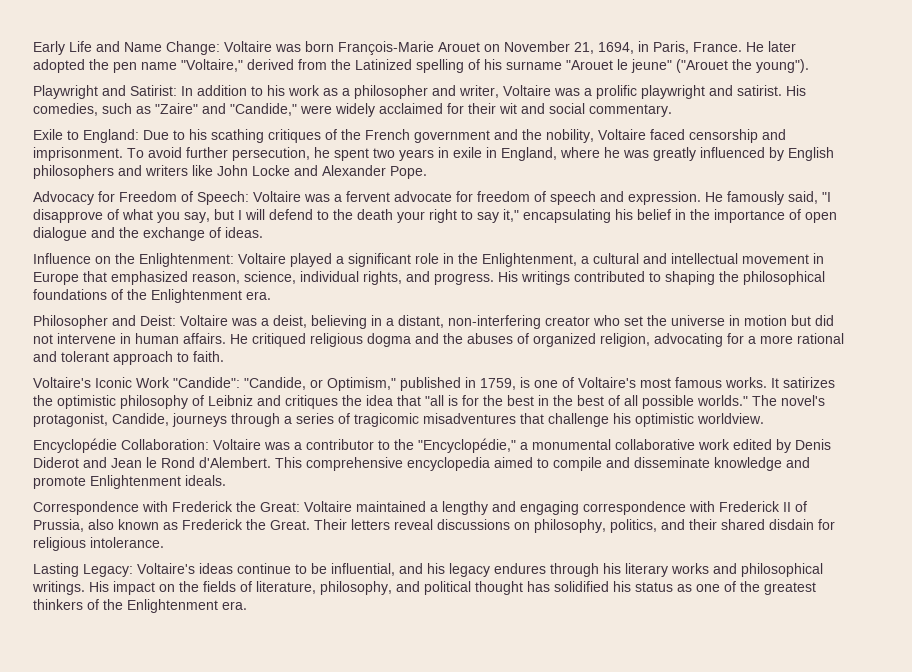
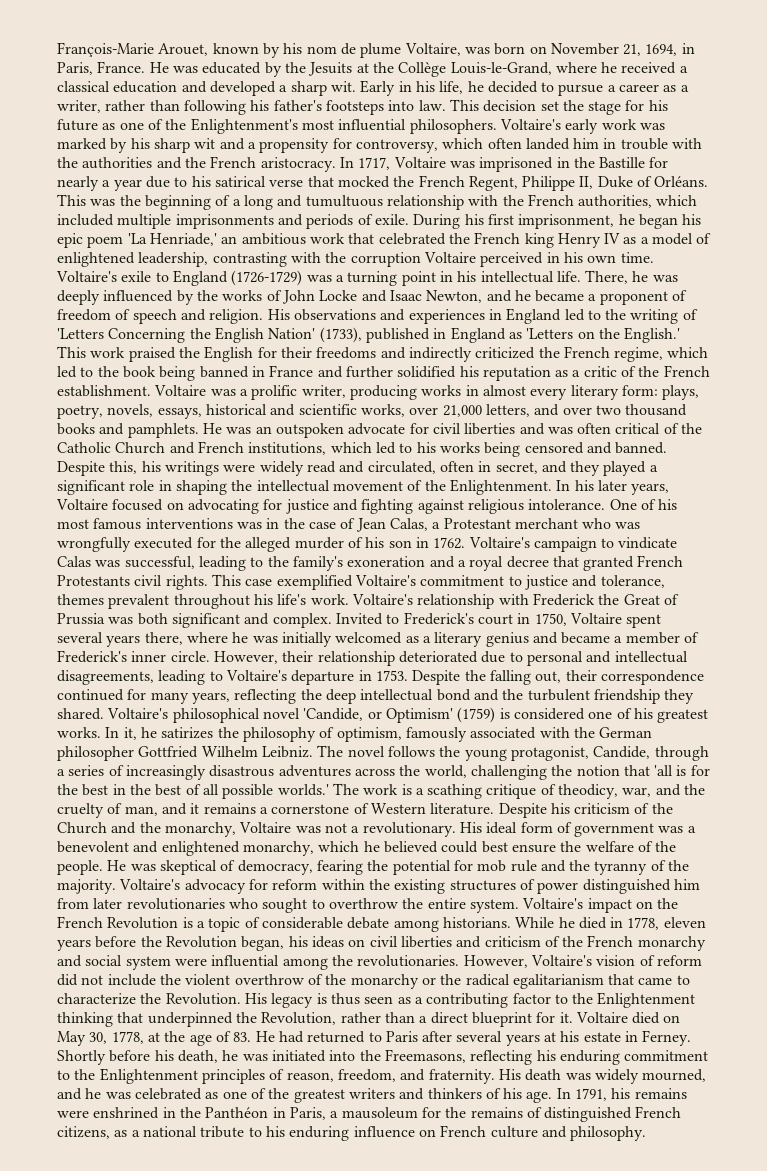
[33,41,480,55] Early Life and Name Change: Voltaire was born François-Marie Arouet -> [57,42,526,58] François-Marie Arouet, known by his nom de plume Voltaire, was born
[768,41,796,52] [33,59,809,73] [33,85,806,99] [33,103,672,117] [33,129,786,143] [33,147,834,161] [33,165,427,179] [33,191,831,205] [33,209,837,223] [33,227,263,241] [33,253,286,267] later adopted the pen name "Voltaire," derived from the Latinized spelling of his surname "Arouet le jeune" ("Arouet the young"). // Playwright and Satirist: In addition to his work as a philosopher and writer, Voltaire was a prolific playwright and satirist. His comedies, such as "Zaire" and "Candide," were widely acclaimed for their wit and social commentary. // Exile to England: Due to his scathing critiques of the French government and the nobility, Voltaire faced censorship and imprisonment. To avoid further persecution, he spent two years in exile in England, where he was greatly influenced by English philosophers and writers like John Locke and Alexander Pope. // Advocacy for Freedom of Speech: Voltaire was a fervent advocate for freedom of speech and expression. He famously said, "I disapprove of what you say, but I will defend to the death your right to say it," encapsulating his belief in the importance of open dialogue and the exchange of ideas. // Influence on the Enlightenment: Voltaire -> [172,62,688,77] [57,80,689,96] [57,99,668,115] [57,118,665,134] [57,138,703,153] [57,156,669,172] [57,175,709,191] [57,194,698,210] [57,214,702,229] [57,232,712,248] [57,252,654,267] [56,270,678,286] [57,290,688,305] [57,308,698,324] [57,327,681,343] [57,346,709,362] [57,365,710,381] [57,385,700,400] [57,404,688,419] [57,423,703,438] [57,441,668,457] [57,461,601,476] was educated by the Jesuits at the Collège Louis-le-Grand, where he received a classical education and developed a sharp wit. Early in his life, he decided to pursue a career as a writer, rather than following his father's footsteps into law. This decision set the stage for his future as one of the Enlightenment's most influential philosophers. Voltaire's early work was marked by his sharp wit and a propensity for controversy, which often landed him in trouble with the authorities and the French aristocracy. In 1717, Voltaire was imprisoned in the Bastille for nearly a year due to his satirical verse that mocked the French Regent, Philippe II, Duke of Orléans. This was the beginning of a long and tumultuous relationship with the French authorities, which included multiple imprisonments and periods of exile. During his first imprisonment, he began his epic poem 'La Henriade,' an ambitious work that celebrated the French king Henry IV as a model of enlightened leadership, contrasting with the corruption Voltaire perceived in his own time. Voltaire's exile to England (1726-1729) was a turning point in his intellectual life. There, he was deeply influenced by the works of John Locke and Isaac Newton, and he became a proponent of freedom of speech and religion. His observations and experiences in England led to the writing of 'Letters Concerning the English Nation' (1733), published in England as 'Letters on the English.' This work praised the English for their freedoms and indirectly criticized the French regime, which led to the book being banned in France and further solidified his reputation as a critic of the French establishment. Voltaire was a prolific writer, producing works in almost every literary form: plays, poetry, novels, essays, historical and scientific works, over 21,000 letters, and over two thousand books and pamphlets. He was an outspoken advocate for civil liberties and was often critical of the Catholic Church and French institutions, which led to his works being censored and banned. Despite this, his writings were widely read and circulated, often in secret, and they
[458,253,824,267] [33,271,825,285] [33,289,271,303] [33,315,834,329] [33,333,844,347] [33,351,224,365] [33,377,779,391] the Enlightenment, a cultural and intellectual movement in Europe that emphasized reason, science, individual rights, and progress. His writings contributed to shaping the philosophical foundations of the Enlightenment era. // Philosopher and Deist: Voltaire was a deist, believing in a distant, non-interfering creator who set the universe in motion but did not intervene in human affairs. He critiqued religious dogma and the abuses of organized religion, advocating for a more rational and tolerant approach to faith. // Voltaire's Iconic Work "Candide": "Candide, or Optimism," published in 1759, is one of Voltaire's most famous works. It -> [175,479,670,495] [56,499,678,514] [57,518,641,532] [57,537,678,552] [57,555,684,571] [57,574,665,590] [57,593,679,609] [57,612,662,628] [57,632,700,647] [57,650,688,666] [57,670,704,685] [57,689,695,704] [57,707,709,723] [57,727,157,740] shaping the intellectual movement of the Enlightenment. In his later years, Voltaire focused on advocating for justice and fighting against religious intolerance. One of his most famous interventions was in the case of Jean Calas, a Protestant merchant who was wrongfully executed for the alleged murder of his son in 1762. Voltaire's campaign to vindicate Calas was successful, leading to the family's exoneration and a royal decree that granted French Protestants civil rights. This case exemplified Voltaire's commitment to justice and tolerance, themes prevalent throughout his life's work. Voltaire's relationship with Frederick the Great of Prussia was both significant and complex. Invited to Frederick's court in 1750, Voltaire spent several years there, where he was initially welcomed as a literary genius and became a member of Frederick's inner circle. However, their relationship deteriorated due to personal and intellectual disagreements, leading to Voltaire's departure in 1753. Despite the falling out, their correspondence continued for many years, reflecting the deep intellectual bond and the turbulent friendship they shared. Voltaire's philosophical novel 'Candide, or Optimism' (1759) is considered one of his greatest works. In it, he
[57,395,116,409] optimistic -> (239, 732) none
[208,395,444,409] Leibniz and critiques the idea that "all -> [336,727,653,742] [57,745,709,761] [57,765,674,780] optimism, famously associated with the German philosopher Gottfried Wilhelm Leibniz. The novel follows the young protagonist, Candide, through a series of increasingly disastrous adventures across the world, challenging the notion that 'all
[697,395,825,406] [33,413,764,427] [33,438,831,453] [33,457,810,471] [33,475,226,489] [33,501,807,515] [33,519,835,533] [33,537,164,551] [33,563,823,577] [32,581,673,595] worlds." The novel's protagonist, Candide, journeys through a series of tragicomic misadventures that challenge his optimistic worldview. // Encyclopédie Collaboration: Voltaire was a contributor to the "Encyclopédie," a monumental collaborative work edited by Denis Diderot and Jean le Rond d'Alembert. This comprehensive encyclopedia aimed to compile and disseminate knowledge and promote Enlightenment ideals. // Correspondence with Frederick the Great: Voltaire maintained a lengthy and engaging correspondence with Frederick II of Prussia, also known as Frederick the Great. Their letters reveal discussions on philosophy, politics, and their shared disdain for religious intolerance. // Lasting Legacy: Voltaire's ideas continue to be influential, and his legacy endures through his literary works and philosophical writings. His impact on the fields of literature, philosophy, and political thought has solidified his status -> [277,783,706,799] [57,803,673,818] [57,822,696,837] [57,841,677,856] [57,860,690,875] [57,879,700,894] [57,898,679,913] [57,916,706,932] [57,935,706,951] [57,955,702,970] [57,974,690,989] [57,992,696,1008] [57,1012,681,1027] [57,1030,692,1046] [57,1049,709,1065] [57,1068,707,1084] [57,1088,202,1100] worlds.' The work is a scathing critique of theodicy, war, and the cruelty of man, and it remains a cornerstone of Western literature. Despite his criticism of the Church and the monarchy, Voltaire was not a revolutionary. His ideal form of government was a benevolent and enlightened monarchy, which he believed could best ensure the welfare of the people. He was skeptical of democracy, fearing the potential for mob rule and the tyranny of the majority. Voltaire's advocacy for reform within the existing structures of power distinguished him from later revolutionaries who sought to overthrow the entire system. Voltaire's impact on the French Revolution is a topic of considerable debate among historians. While he died in 1778, eleven years before the Revolution began, his ideas on civil liberties and criticism of the French monarchy and social system were influential among the revolutionaries. However, Voltaire's vision of reform did not include the violent overthrow of the monarchy or the radical egalitarianism that came to characterize the Revolution. His legacy is thus seen as a contributing factor to the Enlightenment thinking that underpinned the Revolution, rather than a direct blueprint for it. Voltaire died on May 30, 1778, at the age of 83. He had returned to Paris after several years at his estate in Ferney. Shortly before his death, he was initiated into the Freemasons, reflecting his enduring commitment to the Enlightenment principles of reason, freedom, and fraternity. His death was widely mourned, and he was celebrated
[33,599,247,613] thinkers of the Enlightenment era. -> [348,1088,687,1103] [57,1106,682,1122] [57,1125,647,1141] writers and thinkers of his age. In 1791, his remains were enshrined in the Panthéon in Paris, a mausoleum for the remains of distinguished French citizens, as a national tribute to his enduring influence on French culture and philosophy.

